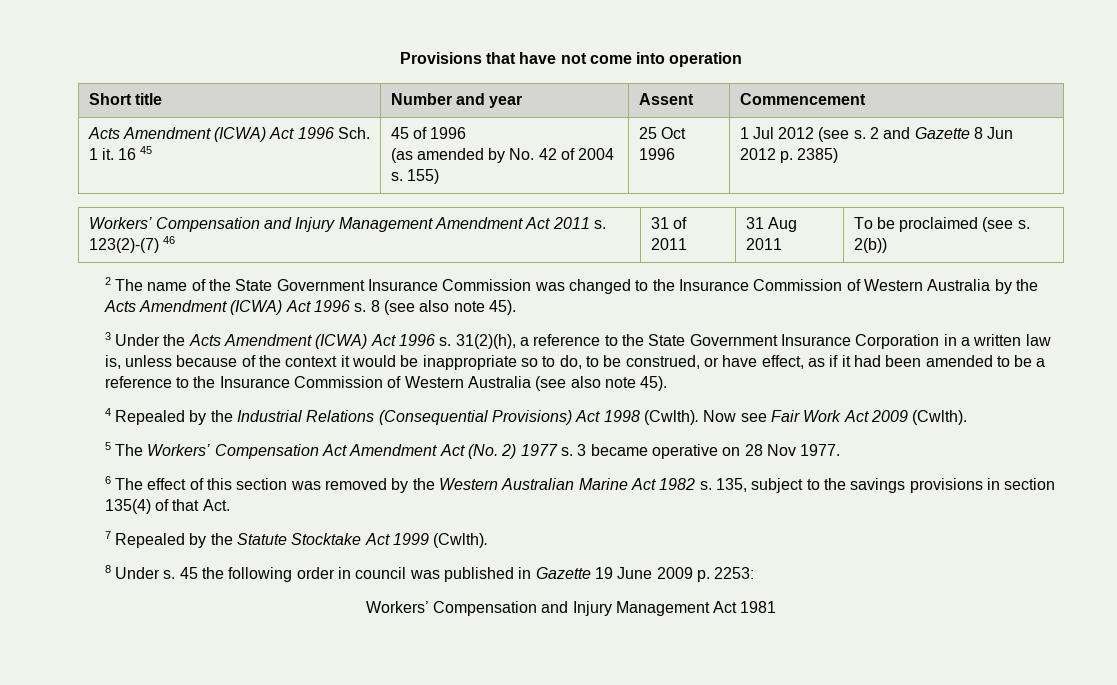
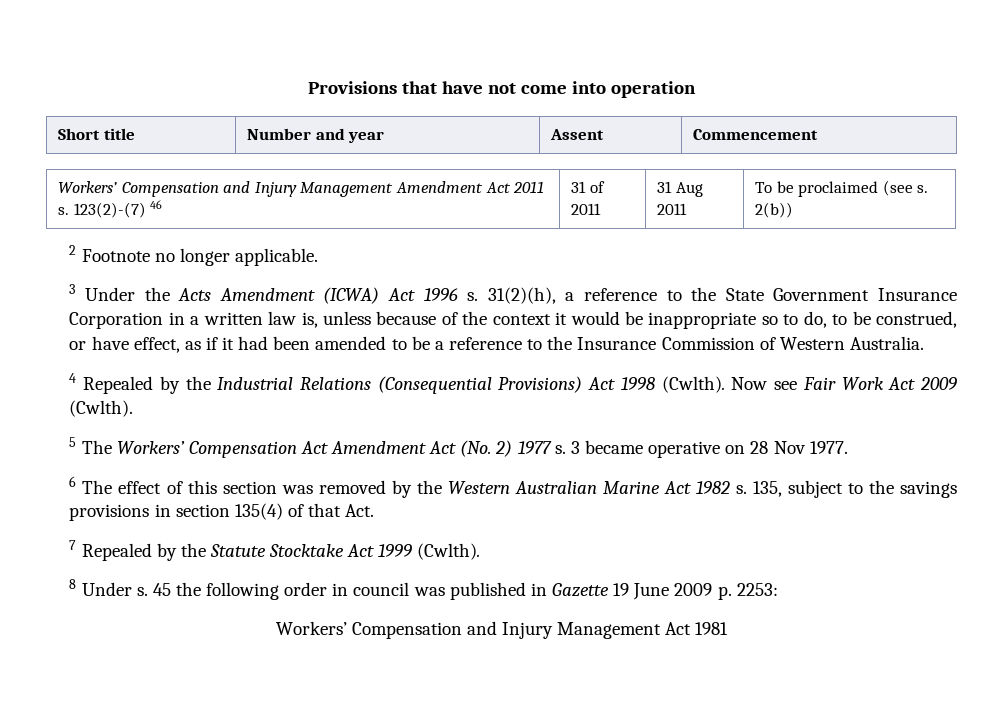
[87,127,371,142] [88,146,153,160] [390,127,467,139] [390,148,615,163] [390,169,439,184] [638,127,686,139] [638,148,675,160] [739,127,1014,142] [739,148,839,163] // Acts Amendment (ICWA) Act 1996 Sch. 1 it. 16 45 | 45 of 1996 // (as amended by No. 42 of 2004 s. 155) | 25 Oct 1996 | 1 Jul 2012 (see s. 2 and Gazette 8 Jun 2012 p. 2385) -> (819, 134) none
[115,279,1038,294] [103,300,517,315] The name of the State Government Insurance Commission was changed to the Insurance Commission of Western Australia by the Acts Amendment (ICWA) Act 1996 s. 8 (see also note 45). -> [81,248,318,266] Footnote no longer applicable.
[468,376,668,391] Australia (see also note 45). -> [849,336,924,350] Australia.

